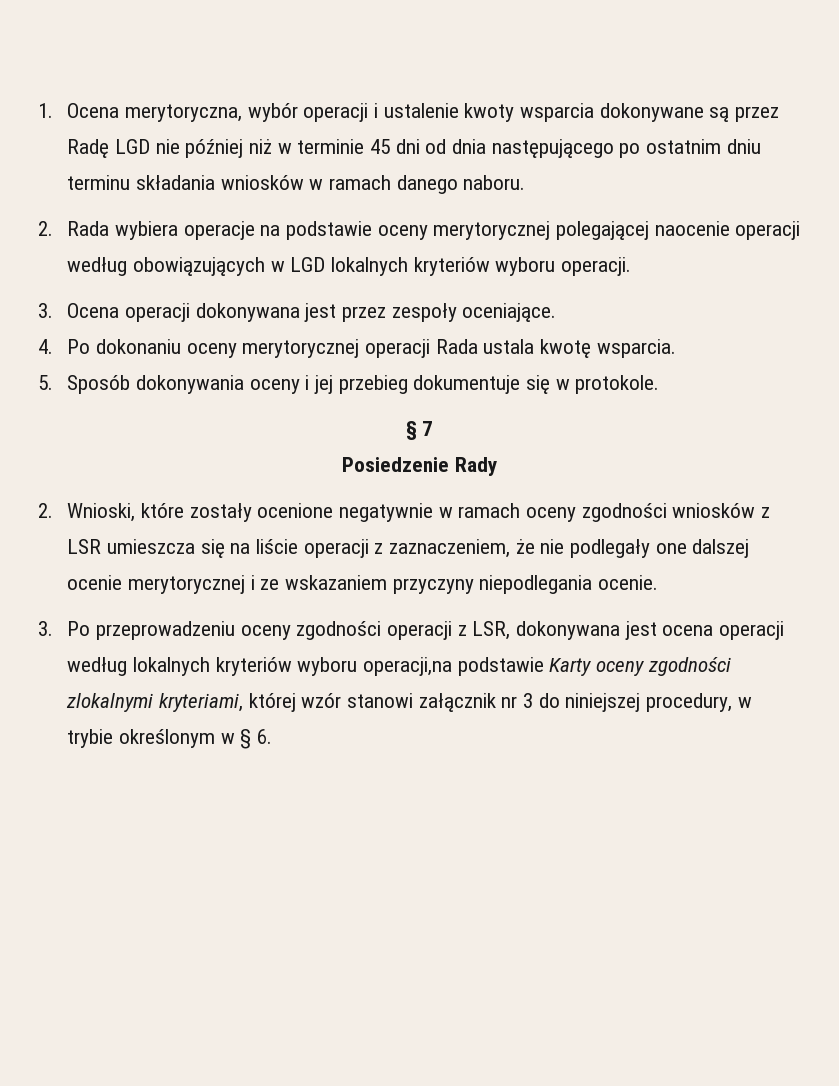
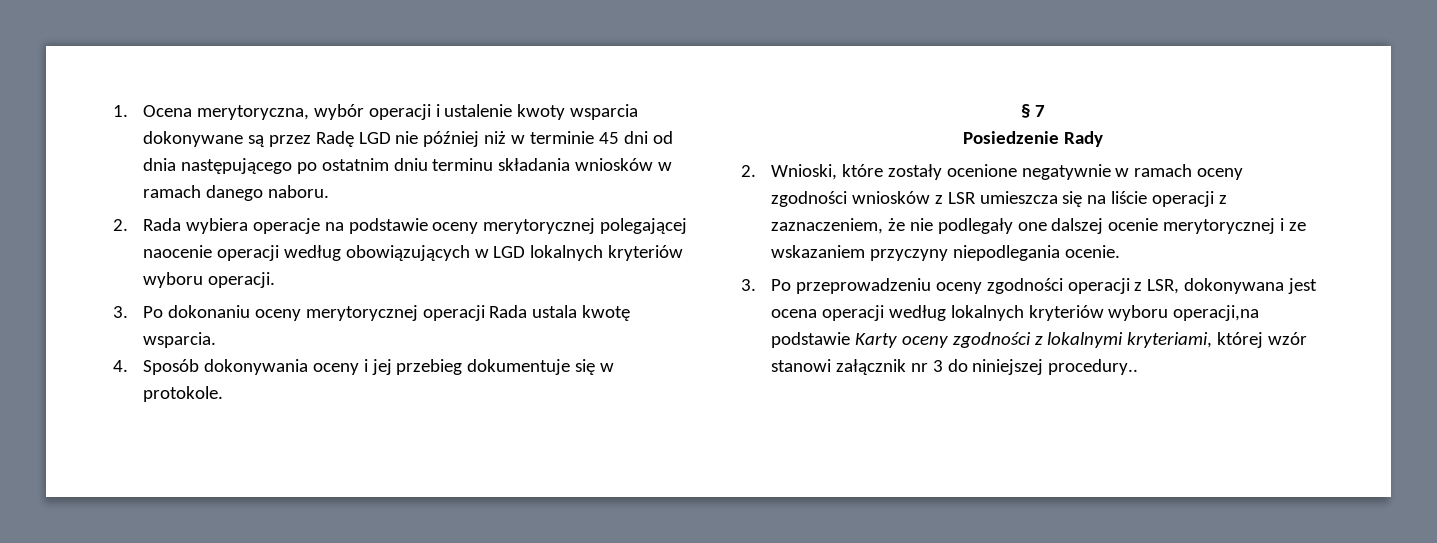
[67,303,557,322] [38,339,53,354] Ocena operacji dokonywana jest przez zespoły oceniające. // 4. -> (128, 312) none
[38,375,53,390] 5. -> [113,360,128,372] 4.
[66,693,154,712] zlokalnymi -> [1034,332,1124,348] z lokalnymi
[645,693,752,712] [67,729,272,749] procedury, w trybie określonym w § 6. -> [1048,359,1139,375] procedury..

